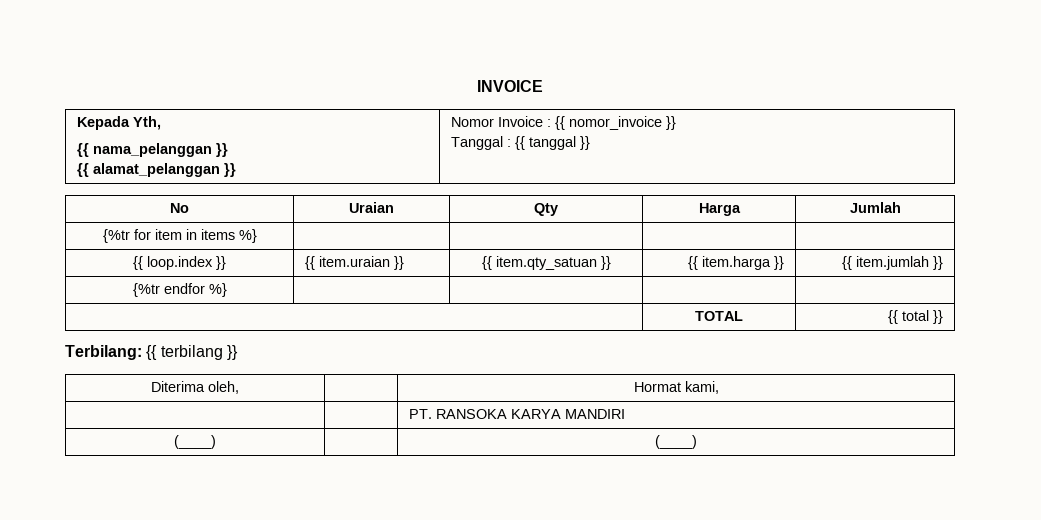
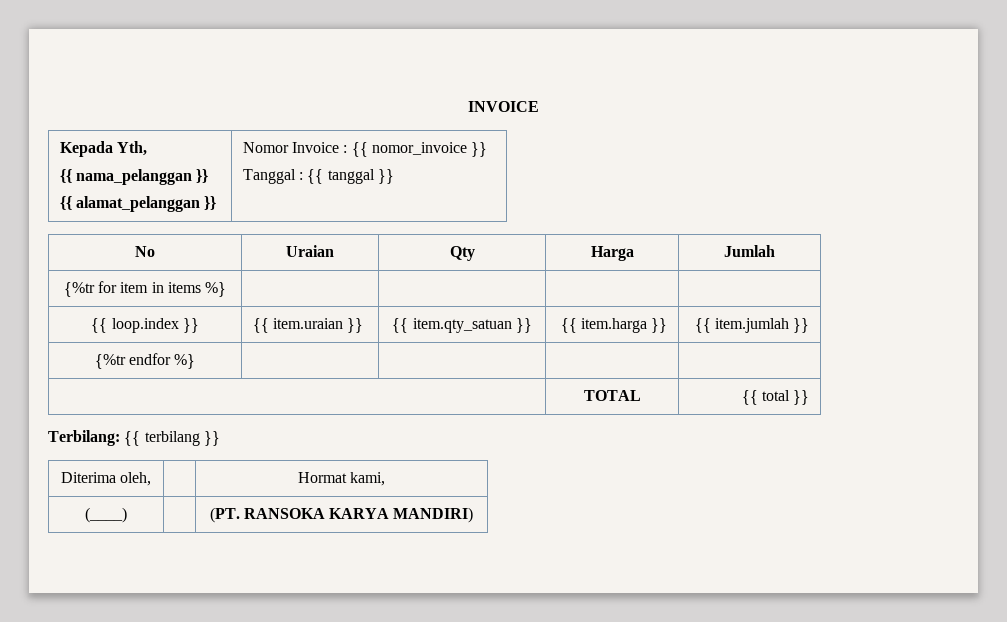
[408,409,625,419] [174,435,216,449] [655,435,697,449] | | PT. RANSOKA KARYA MANDIRI // (____) | | (____) -> [85,507,127,523] [209,507,474,523] (____) | | (PT. RANSOKA KARYA MANDIRI)

